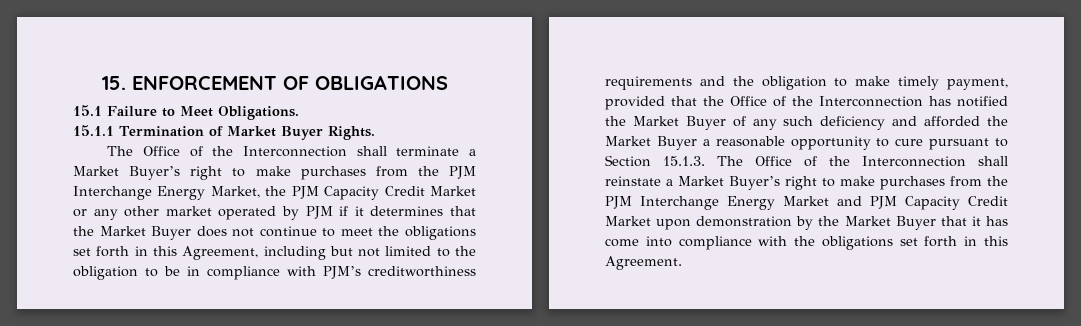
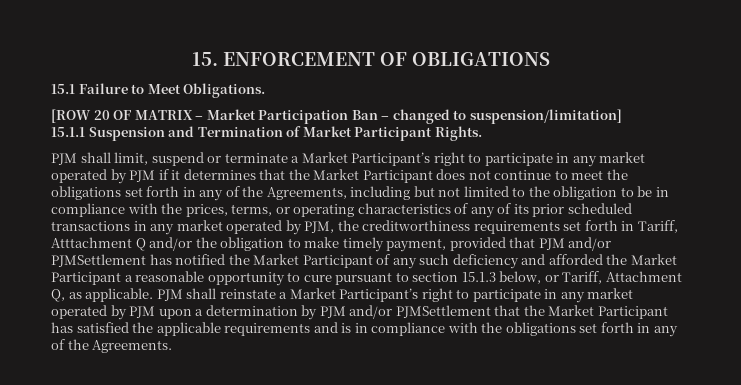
(299, 113) none -> [51,109,622,124] // [ROW 20 OF MATRIX – Market Participation Ban – changed to suspension/limitation]
(114, 130) none -> [88,126,195,141] Suspension and
[280,126,323,140] Buyer -> [354,127,433,141] Participant
[107,146,387,157] The Office of the Interconnection shall -> [51,152,222,166] PJM shall limit, suspend or
[129,166,476,180] [73,186,476,200] [73,206,160,220] Buyer’s right to make purchases from the PJM Interchange Energy Market, the PJM Capacity Credit Market or any other -> [351,152,597,167] Participant’s right to participate in any
[151,226,192,240] Buyer -> [362,170,433,183] Participant
[152,246,259,260] this Agreement, -> [199,186,347,201] any of the Agreements,
[323,266,476,279] [605,76,725,90] PJM’s creditworthiness requirements and -> [161,203,632,218] [51,220,678,235] [51,237,193,251] the prices, terms, or operating characteristics of any of its prior scheduled transactions in any market operated by PJM, the creditworthiness requirements set forth in Tariff, Atttachment Q and/or
[703,96,923,107] the Office of the Interconnection -> [538,237,612,251] [51,254,146,267] PJM and/or PJMSettlement
[685,116,726,130] Buyer -> [302,255,373,268] Participant
[656,136,697,150] Buyer -> [51,272,121,285] Participant
[605,155,966,167] Section 15.1.3. The Office of the Interconnection -> [412,271,682,284] [51,288,183,302] section 15.1.3 below, or Tariff, Attachment Q, as applicable. PJM
[729,176,1008,190] [605,196,1008,210] [605,216,1008,230] [605,236,672,247] Buyer’s right to make purchases from the PJM Interchange Energy Market and PJM Capacity Credit Market upon demonstration by the Market Buyer that it has come into -> [339,288,634,303] [51,305,668,320] [51,322,368,336] Participant’s right to participate in any market operated by PJM upon a determination by PJM and/or PJMSettlement that the Market Participant has satisfied the applicable requirements and is in
[984,236,1008,246] [605,256,682,270] this Agreement. -> [653,326,678,337] [51,339,173,353] any of the Agreements.

